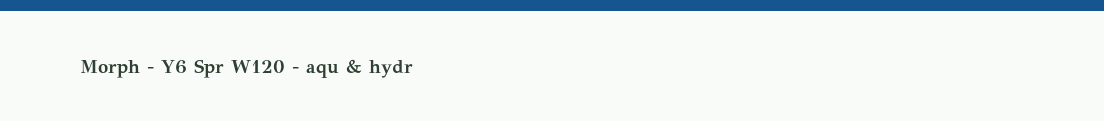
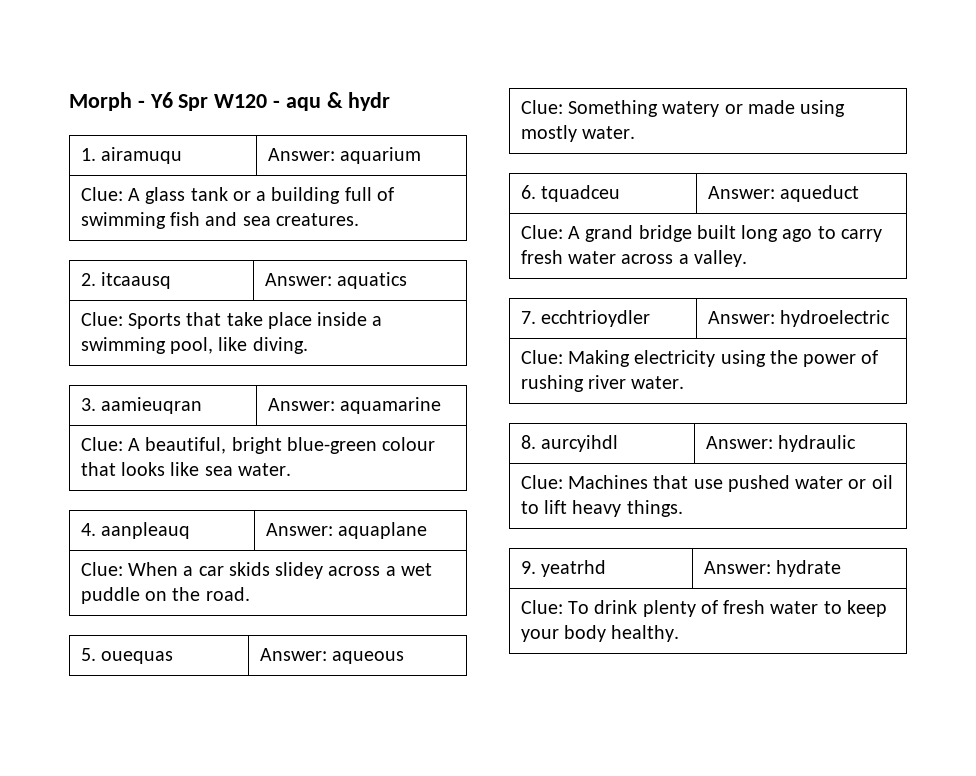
(413, 69) none -> [80,147,182,164] [267,147,421,164] [80,187,394,204] [80,212,359,229] [80,272,171,289] [264,272,407,289] [80,312,383,329] [80,337,308,354] [80,397,202,414] [267,397,441,414] [80,437,436,454] [80,462,291,476] [80,522,190,539] [265,522,427,539] [80,562,432,579] [80,587,250,604] [80,648,173,664] [259,648,404,664] [520,100,846,117] [520,125,635,142] [520,185,620,202] [707,185,859,202] [520,225,882,242] [520,250,747,267] [520,310,650,327] [707,310,890,327] [520,350,879,367] [520,375,685,392] [520,435,618,452] [705,435,856,452] [520,475,893,492] [520,500,683,517] [520,560,606,577] [703,560,841,577] [520,600,887,617] [520,625,680,642] // 1. airamuqu | Answer: aquarium // Clue: A glass tank or a building full of swimming fish and sea creatures. // 2. itcaausq | Answer: aquatics // Clue: Sports that take place inside a swimming pool, like diving. // 3. aamieuqran | Answer: aquamarine // Clue: A beautiful, bright blue-green colour that looks like sea water. // 4. aanpleauq | Answer: aquaplane // Clue: When a car skids slidey across a wet puddle on the road. // 5. ouequas | Answer: aqueous // Clue: Something watery or made using mostly water. // 6. tquadceu | Answer: aqueduct // Clue: A grand bridge built long ago to carry fresh water across a valley. // 7. ecchtrioydler | Answer: hydroelectric // Clue: Making electricity using the power of rushing river water. // 8. aurcyihdl | Answer: hydraulic // Clue: Machines that use pushed water or oil to lift heavy things. // 9. yeatrhd | Answer: hydrate // Clue: To drink plenty of fresh water to keep your body healthy.

